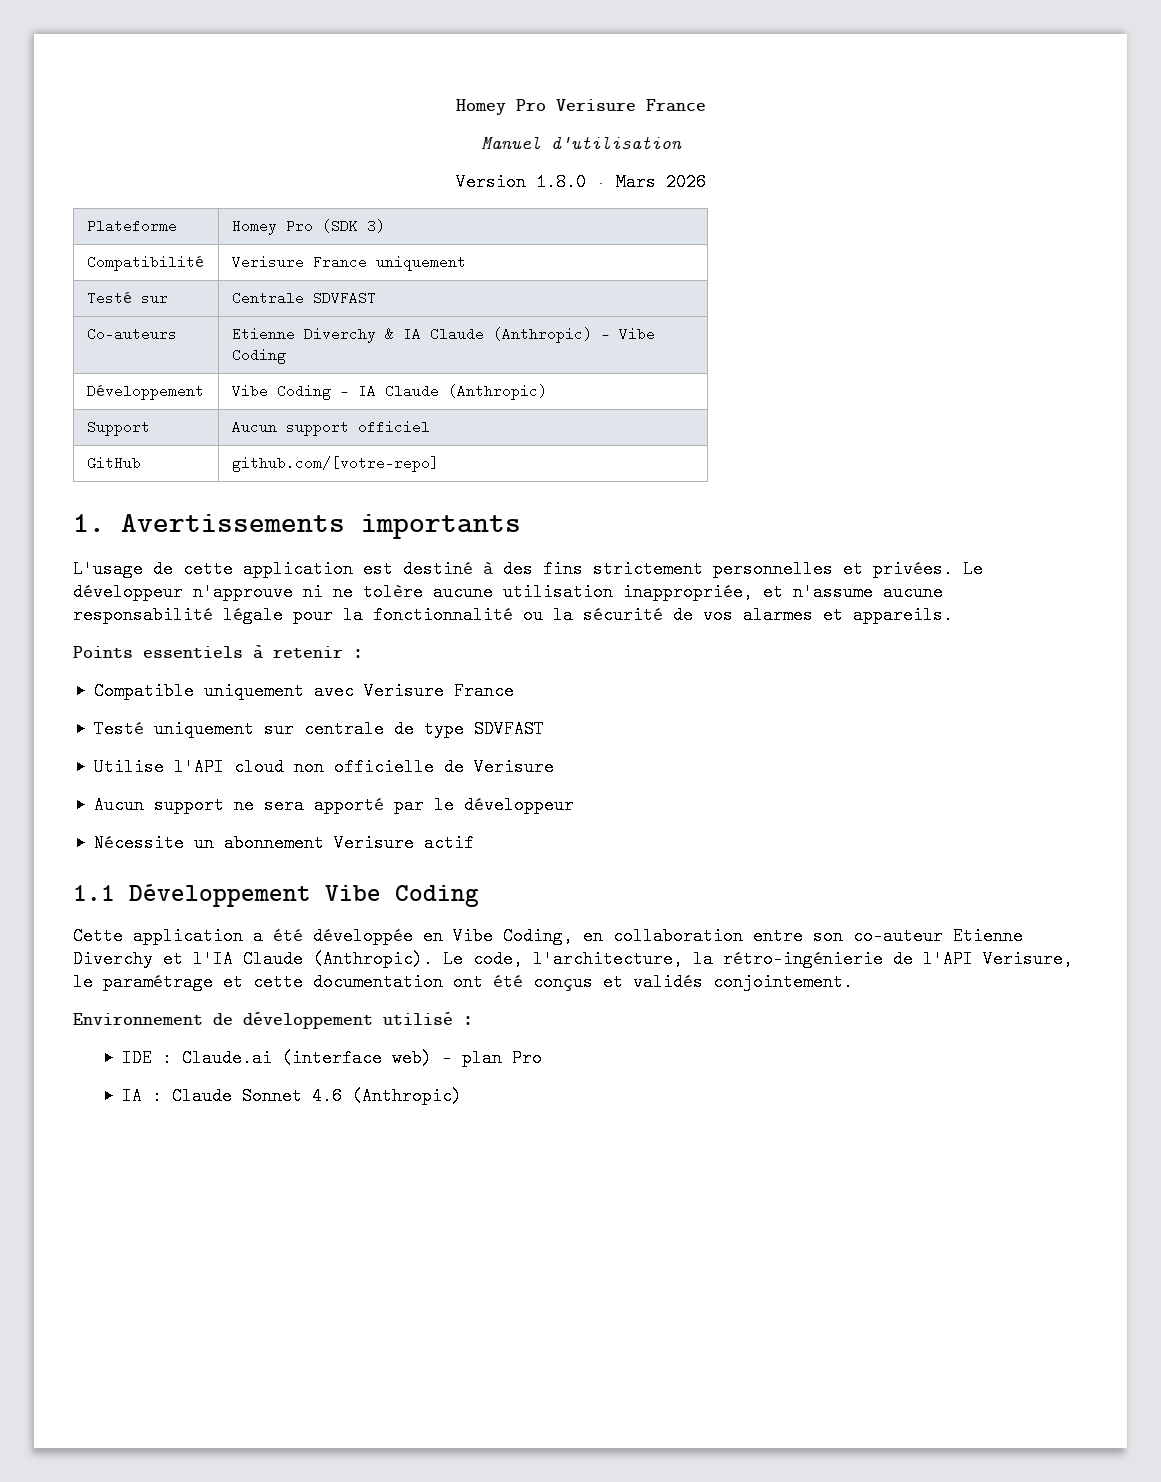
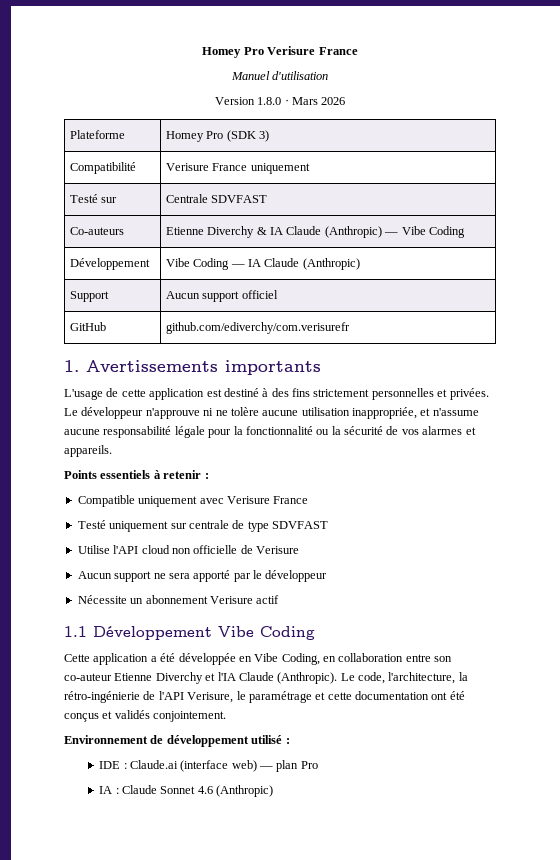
[231,456,439,472] github.com/[votre-repo] -> [165,322,350,334] github.com/ediverchy/com.verisurefr

